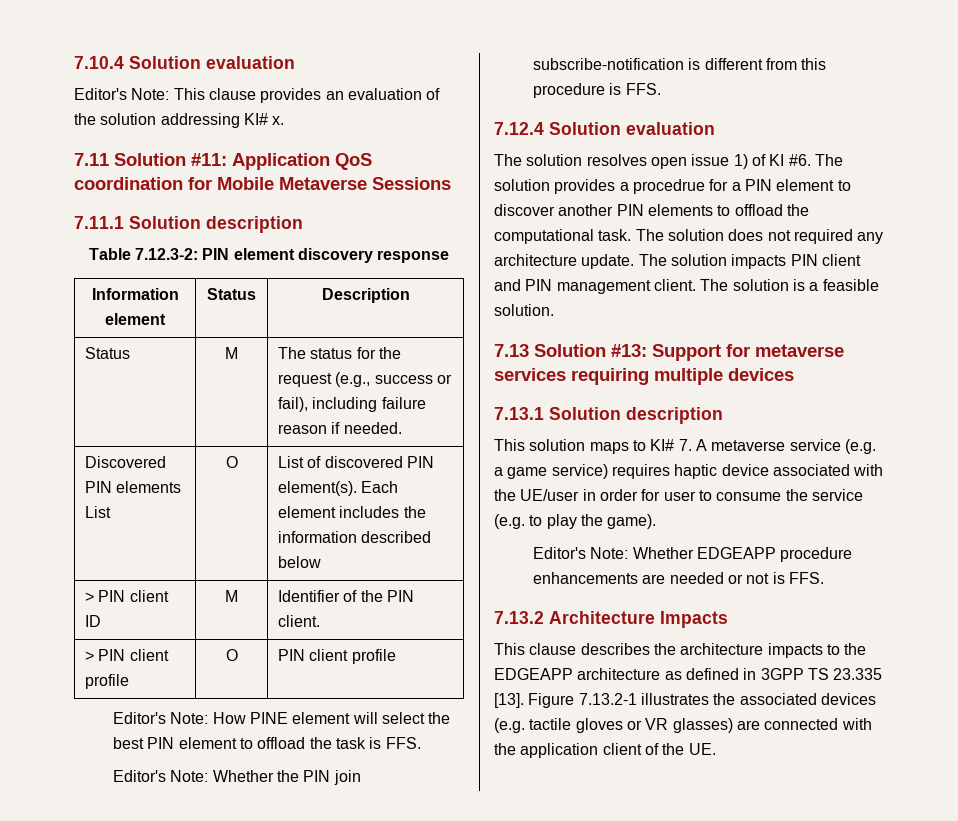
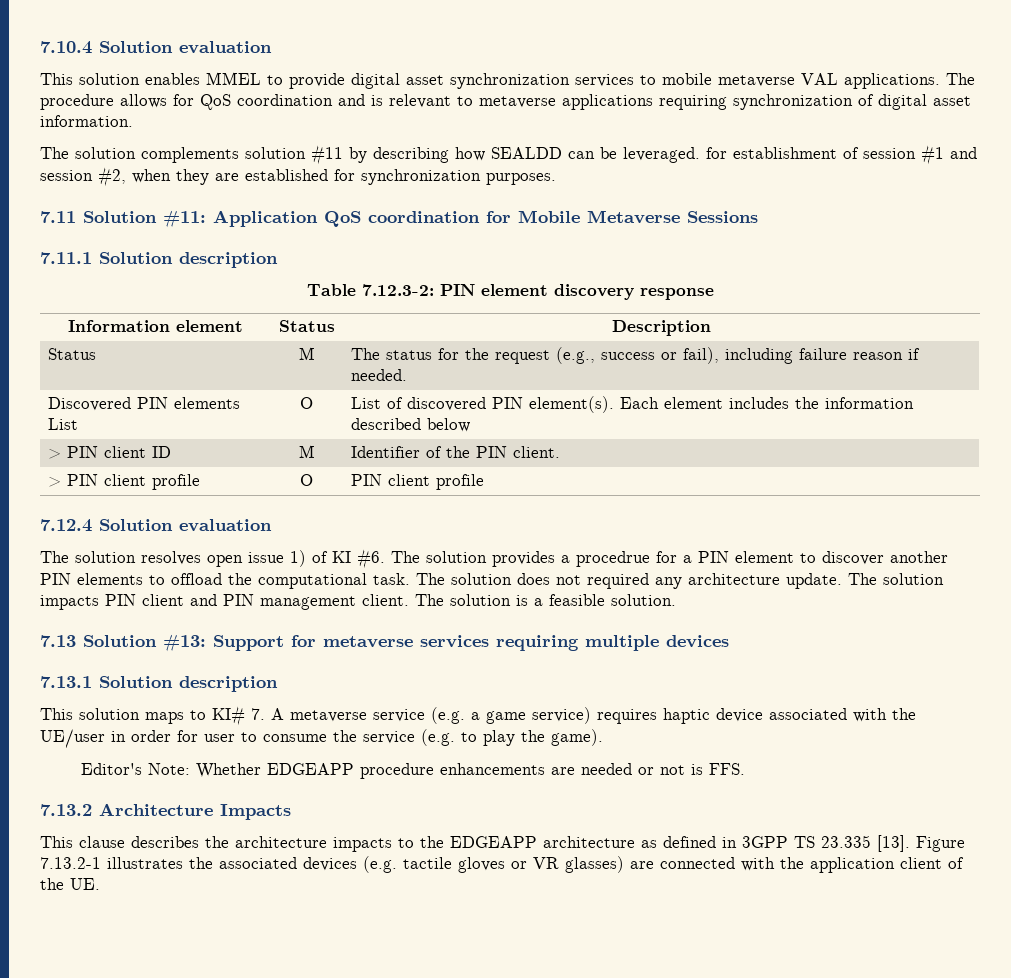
[74,88,441,103] [74,113,285,128] Editor's Note: This clause provides an evaluation of the solution addressing KI# x. -> [40,72,975,89] [40,94,971,110] [40,115,133,127] [40,145,977,165] [40,167,556,187] This solution enables MMEL to provide digital asset synchronization services to mobile metaverse VAL applications. The procedure allows for QoS coordination and is relevant to metaverse applications requiring synchronization of digital asset information. // The solution complements solution #11 by describing how SEALDD can be leveraged. for establishment of session #1 and session #2, when they are established for synchronization purposes.
[113,712,451,724] [113,737,421,749] [113,770,361,785] [533,58,827,70] [533,83,661,98] // Editor's Note: How PINE element will select the best PIN element to offload the task is FFS. // Editor's Note: Whether the PIN join subscribe-notification is different from this procedure is FFS. -> (485, 482) none

